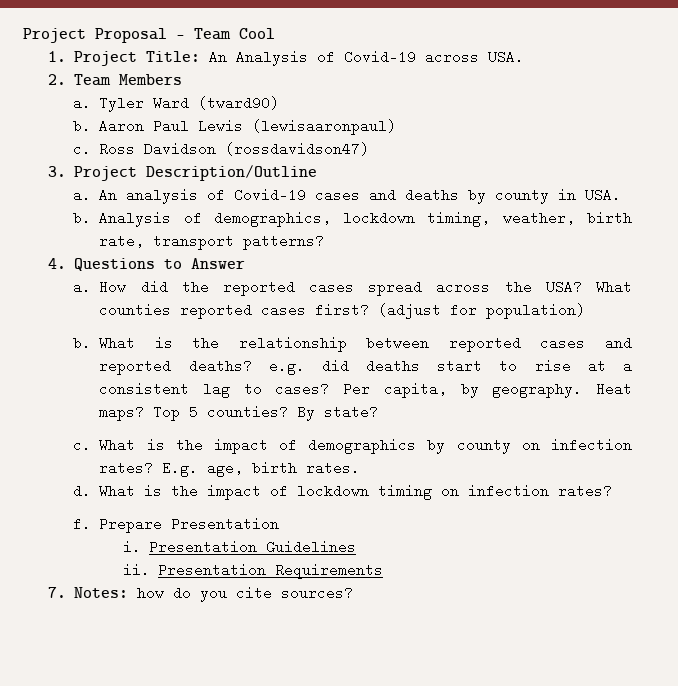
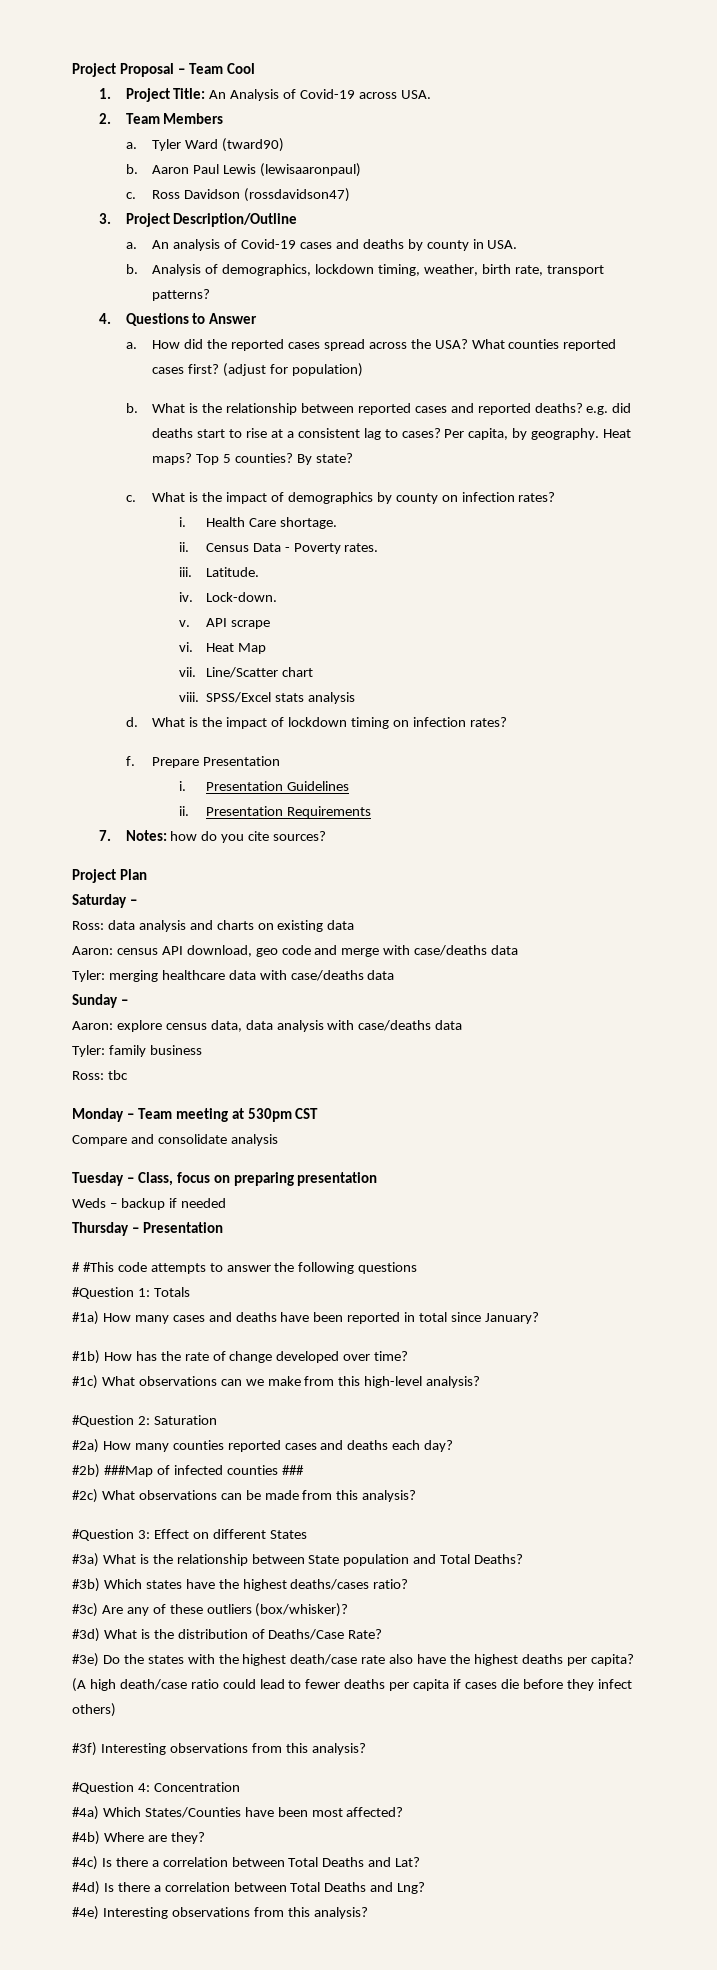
[162,461,361,477] E.g. age, birth rates. -> [179,517,337,529] [179,542,379,554] [179,567,259,577] [179,592,277,602] [179,618,270,629] [179,642,266,654] [179,667,313,678] [179,692,356,704] // i. Health Care shortage. // ii. Census Data - Poverty rates. // iii. Latitude. // iv. Lock-down. // v. API scrape // vi. Heat Map // vii. Line/Scatter chart // viii. SPSS/Excel stats analysis
(354, 593) none -> [72,869,147,883] [72,894,137,908] [72,920,355,932] [72,945,519,957] [72,970,395,982] [72,994,128,1008] [72,1020,463,1032] [72,1045,202,1057] [72,1070,128,1080] [72,1108,319,1122] [72,1134,278,1146] [72,1172,378,1186] [72,1198,226,1210] [72,1222,223,1236] [72,1262,418,1274] [72,1287,190,1299] [72,1311,539,1325] [72,1350,409,1364] [72,1375,481,1389] [72,1415,217,1427] [72,1439,454,1453] [72,1464,304,1478] [72,1489,417,1503] [72,1529,307,1541] [72,1553,524,1567] [72,1578,409,1592] [72,1603,349,1617] [72,1628,383,1642] [72,1653,634,1667] [72,1678,632,1692] [72,1703,116,1717] [72,1742,366,1756] [72,1782,240,1794] [72,1806,404,1820] [72,1831,205,1845] [72,1856,421,1870] [72,1881,426,1895] [72,1906,368,1920] // Project Plan // Saturday – // Ross: data analysis and charts on existing data // Aaron: census API download, geo code and merge with case/deaths data // Tyler: merging healthcare data with case/deaths data // Sunday – // Aaron: explore census data, data analysis with case/deaths data // Tyler: family business // Ross: tbc // Monday – Team meeting at 530pm CST // Compare and consolidate analysis // Tuesday – Class, focus on preparing presentation // Weds – backup if needed // Thursday – Presentation // # #This code attempts to answer the following questions // #Question 1: Totals // #1a) How many cases and deaths have been reported in total since January? // #1b) How has the rate of change developed over time? // #1c) What observations can we make from this high-level analysis? // #Question 2: Saturation // #2a) How many counties reported cases and deaths each day? // #2b) ###Map of infected counties ### // #2c) What observations can be made from this analysis? // #Question 3: Effect on different States // #3a) What is the relationship between State population and Total Deaths? // #3b) Which states have the highest deaths/cases ratio? // #3c) Are any of these outliers (box/whisker)? // #3d) What is the distribution of Deaths/Case Rate? // #3e) Do the states with the highest death/case rate also have the highest deaths per capita? (A high death/case ratio could lead to fewer deaths per capita if cases die before they infect others) // #3f) Interesting observations from this analysis? // #Question 4: Concentration // #4a) Which States/Counties have been most affected? // #4b) Where are they? // #4c) Is there a correlation between Total Deaths and Lat? // #4d) Is there a correlation between Total Deaths and Lng? // #4e) Interesting observations from this analysis?

